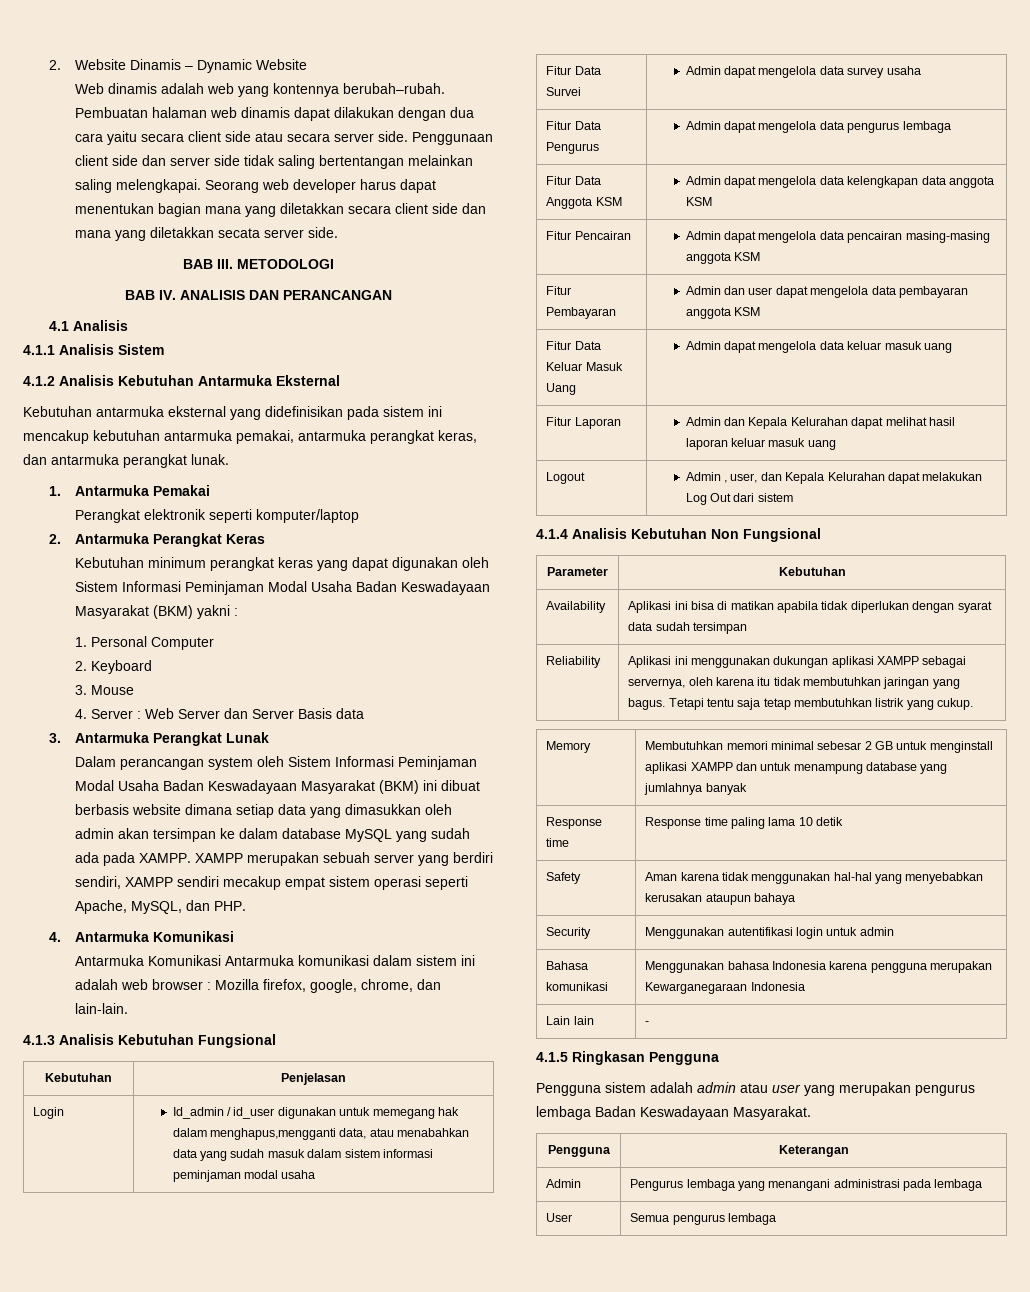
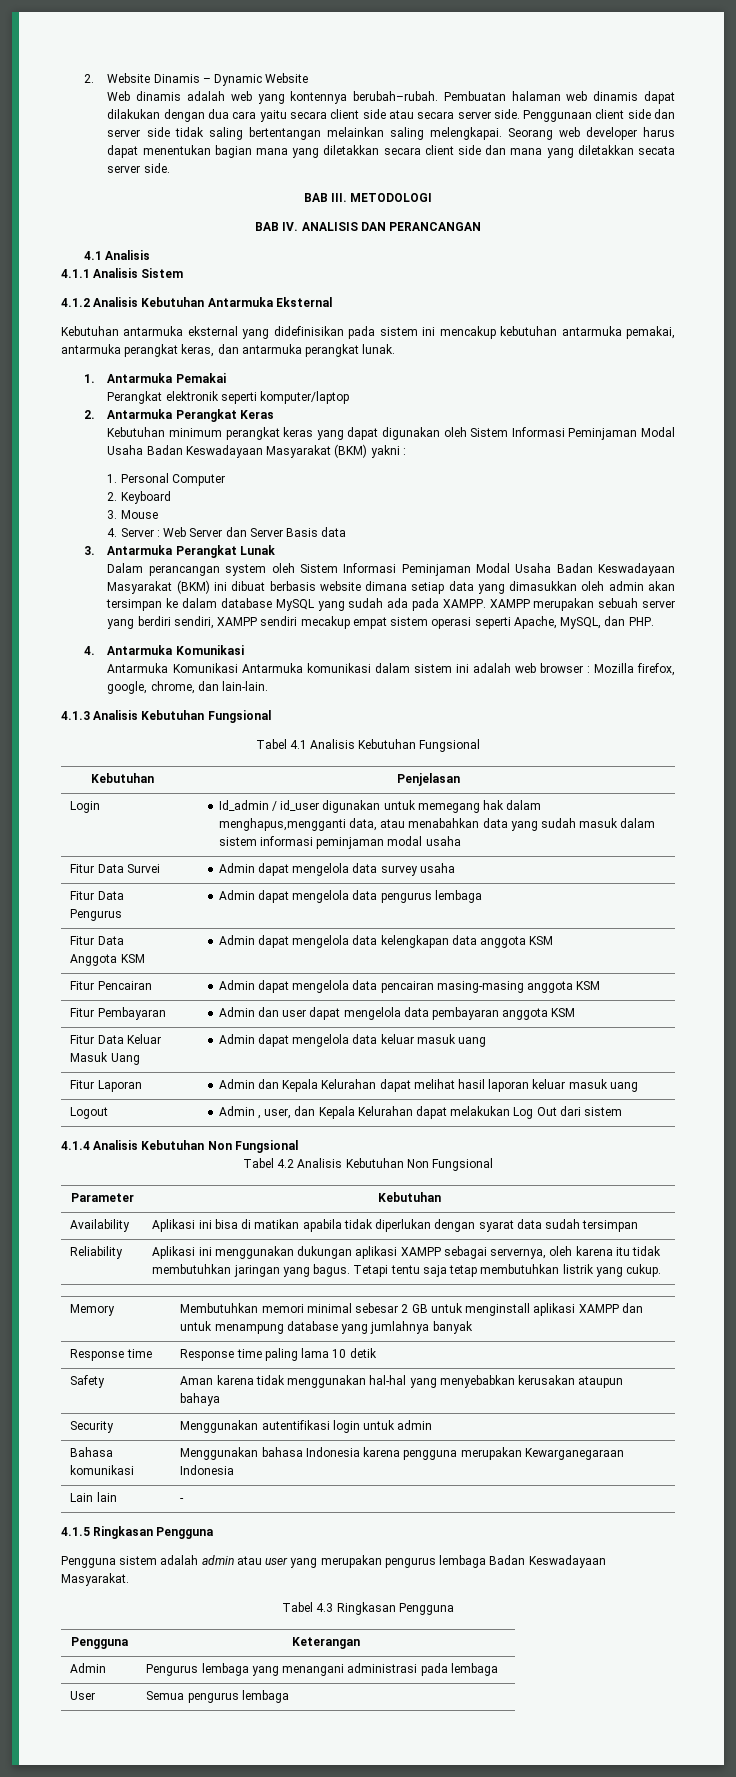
(276, 1041) none -> [255,739,481,752] // Tabel 4.1 Analisis Kebutuhan Fungsional
(821, 535) none -> [242,1158,494,1171] // Tabel 4.2 Analisis Kebutuhan Non Fungsional
(811, 1113) none -> [282,1602,454,1615] // Tabel 4.3 Ringkasan Pengguna

